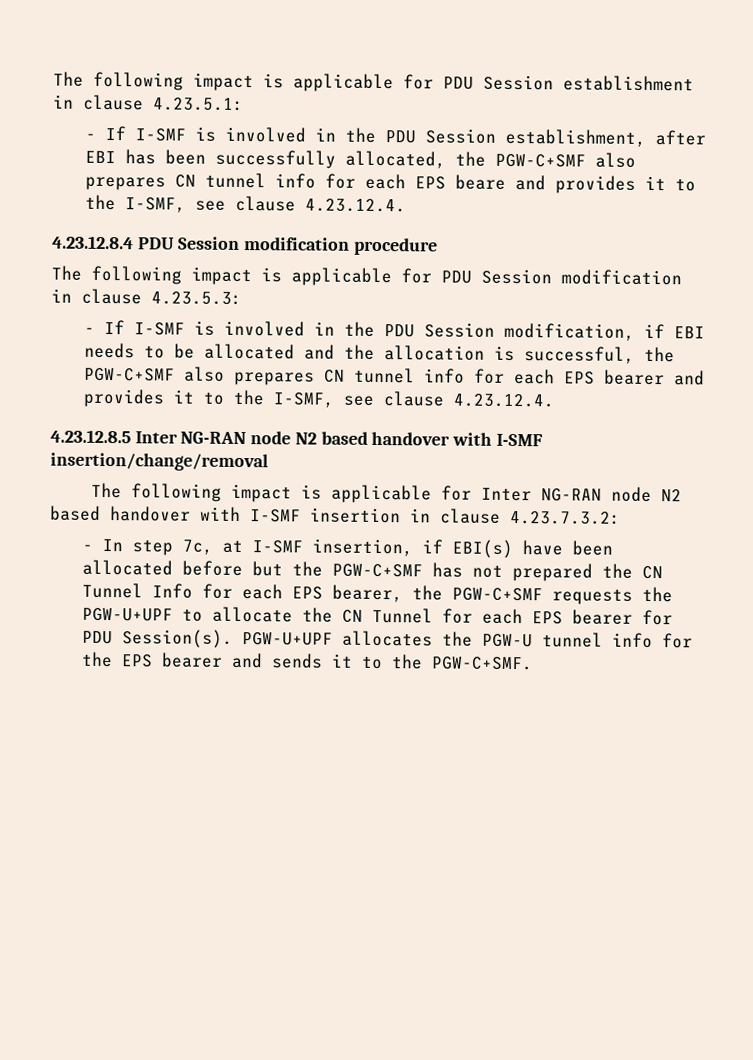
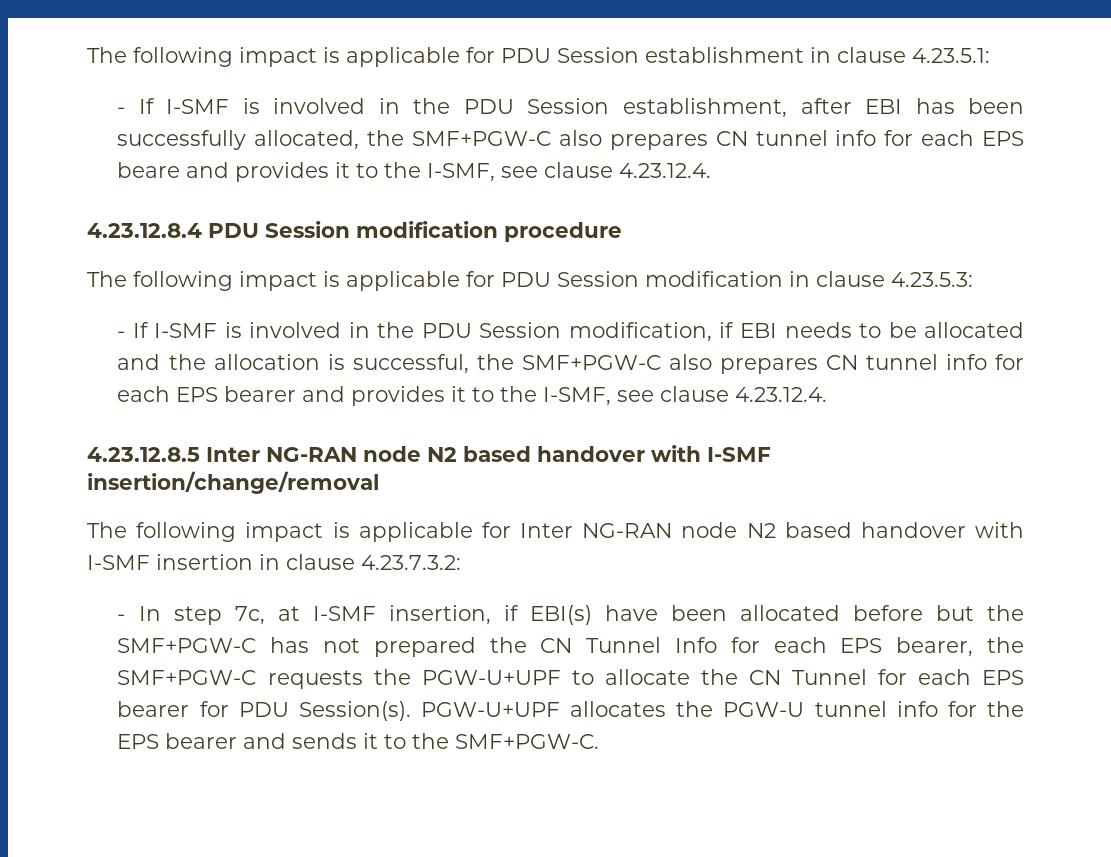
[494,153,586,168] PGW-C+SMF -> [412,131,552,146] SMF+PGW-C
[83,367,175,382] PGW-C+SMF -> [521,355,661,370] SMF+PGW-C
[331,563,423,578] PGW-C+SMF -> [117,638,257,653] SMF+PGW-C
[451,587,543,602] PGW-C+SMF -> [117,670,257,685] SMF+PGW-C
[430,656,533,671] PGW-C+SMF. -> [455,734,600,749] SMF+PGW-C.

